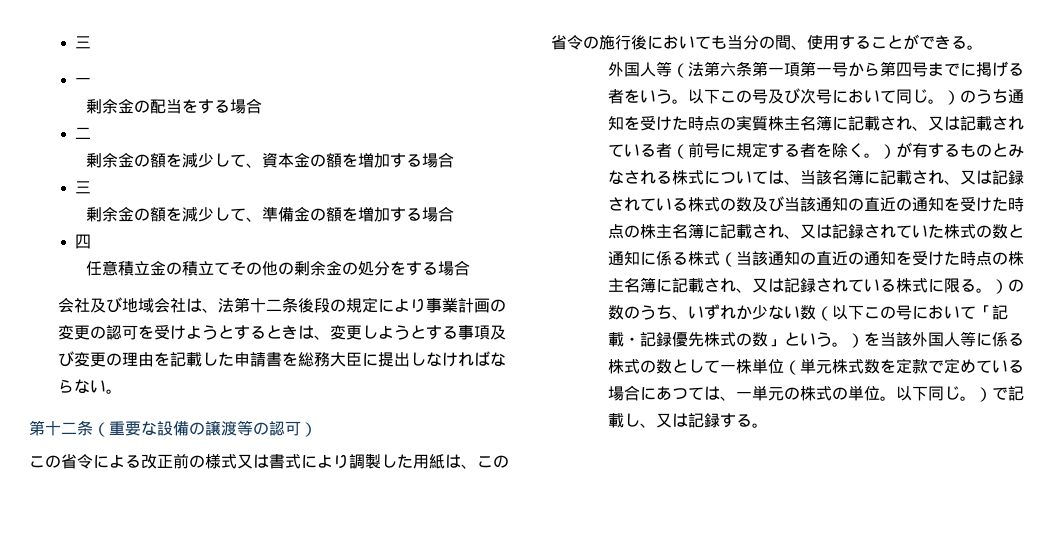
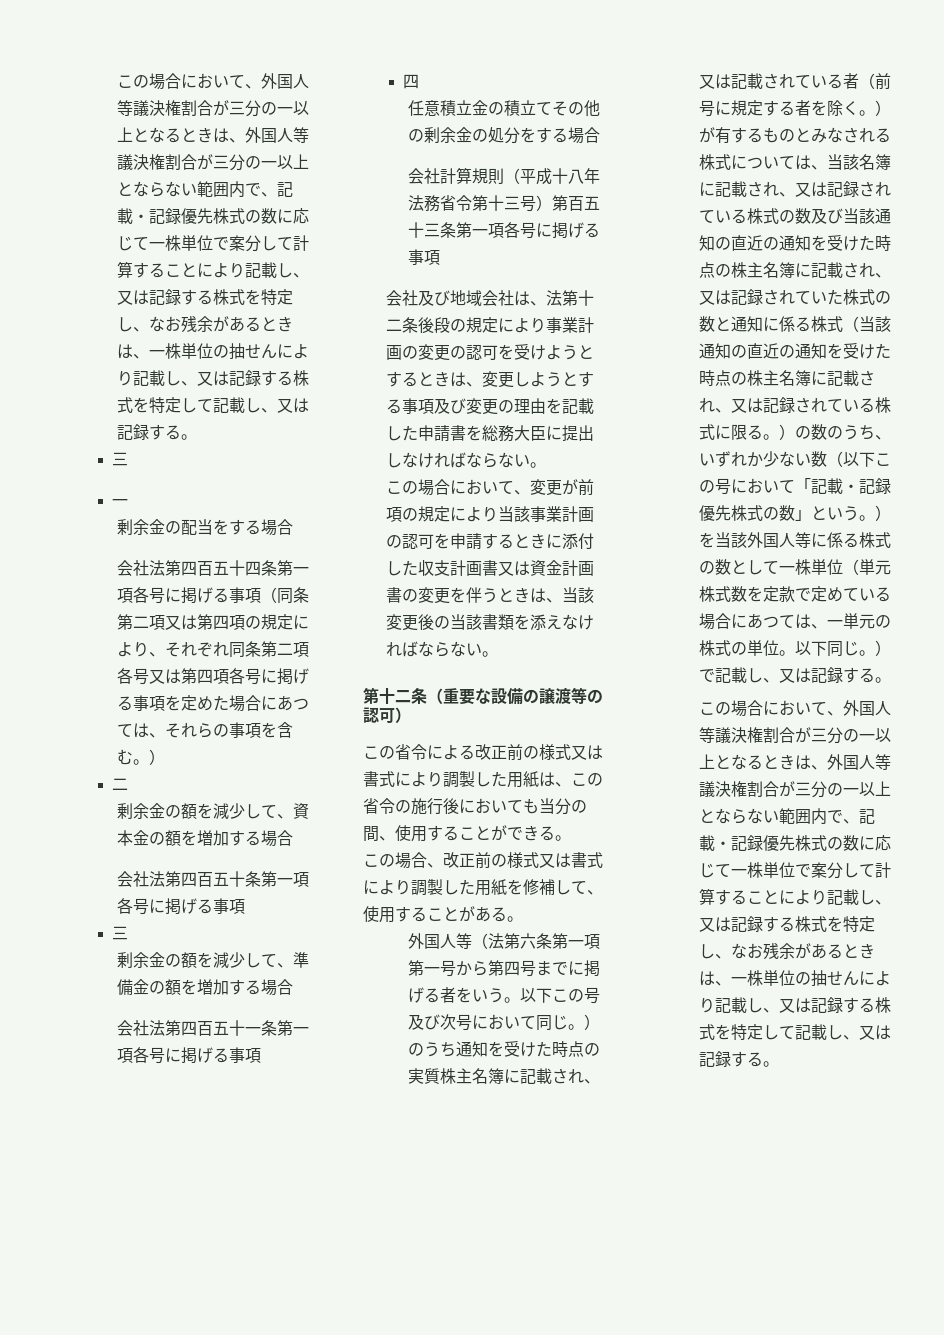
(75, 42) none -> [117,73,310,90] [117,100,310,117] [117,127,310,143] [117,154,310,171] [117,181,294,198] [117,208,310,224] [117,235,310,252] [117,261,310,278] [117,289,294,305] [117,316,294,333] [117,343,310,359] [117,370,310,386] [117,397,310,413] [117,424,198,440] この場合において、外国人等議決権割合が三分の一以上となるときは、外国人等議決権割合が三分の一以上とならない範囲内で、記載・記録優先株式の数に応じて一株単位で案分して計算することにより記載し、又は記録する株式を特定し、なお残余があるときは、一株単位の抽せんにより記載し、又は記録する株式を特定して記載し、又は記録する。 //
(263, 106) none -> [117,560,310,576] [117,587,310,604] [117,614,310,630] [117,641,310,658] [117,668,310,685] [117,695,310,712] [117,722,294,738] [117,749,166,765] // 会社法第四百五十四条第一項各号に掲げる事項（同条第二項又は第四項の規定により、それぞれ同条第二項各号又は第四項各号に掲げる事項を定めた場合にあつては、それらの事項を含む。）
(455, 160) none -> [117,871,310,887] [117,898,246,915] // 会社法第四百五十条第一項各号に掲げる事項
(455, 214) none -> [117,1020,310,1036] [117,1047,262,1064] // 会社法第四百五十一条第一項各号に掲げる事項
(471, 268) none -> [408,167,601,185] [408,195,601,212] [408,222,601,239] [408,249,441,265] // 会社計算規則（平成十八年法務省令第十三号）第百五十三条第一項各号に掲げる事項
(122, 391) none -> [385,479,594,496] [385,506,594,522] [385,533,594,550] [385,560,594,576] [385,587,594,604] [385,614,594,631] [385,641,498,657] // この場合において、変更が前項の規定により当該事業計画の認可を申請するときに添付した収支計画書又は資金計画書の変更を伴うときは、当該変更後の当該書類を添えなければならない。
(983, 47) none -> [363,852,603,869] [363,879,603,896] [363,906,523,923] // この場合、改正前の様式又は書式により調製した用紙を修補して、使用することがある。
(769, 425) none -> [699,700,892,717] [699,727,892,744] [699,754,892,770] [699,781,892,798] [699,808,876,825] [699,835,892,851] [699,862,892,879] [699,888,892,905] [699,916,876,932] [699,943,876,960] [699,970,892,986] [699,997,892,1013] [699,1024,892,1040] [699,1051,780,1067] // この場合において、外国人等議決権割合が三分の一以上となるときは、外国人等議決権割合が三分の一以上とならない範囲内で、記載・記録優先株式の数に応じて一株単位で案分して計算することにより記載し、又は記録する株式を特定し、なお残余があるときは、一株単位の抽せんにより記載し、又は記録する株式を特定して記載し、又は記録する。

